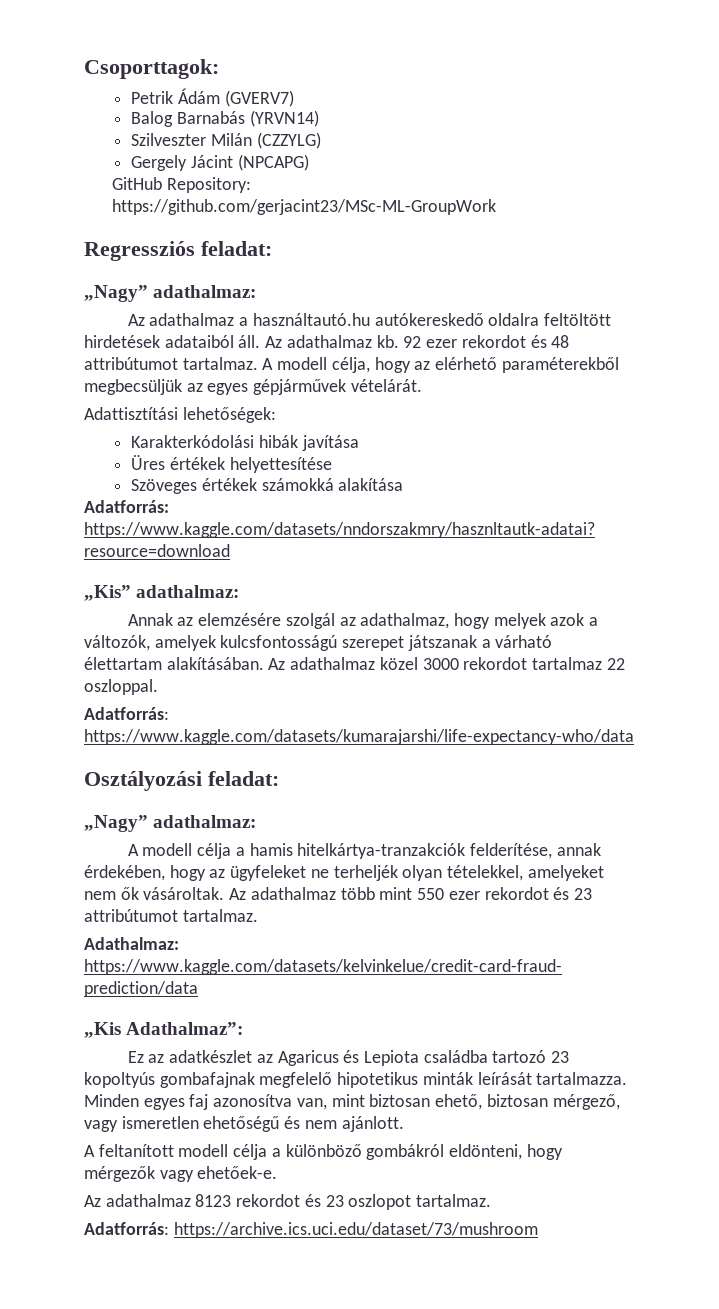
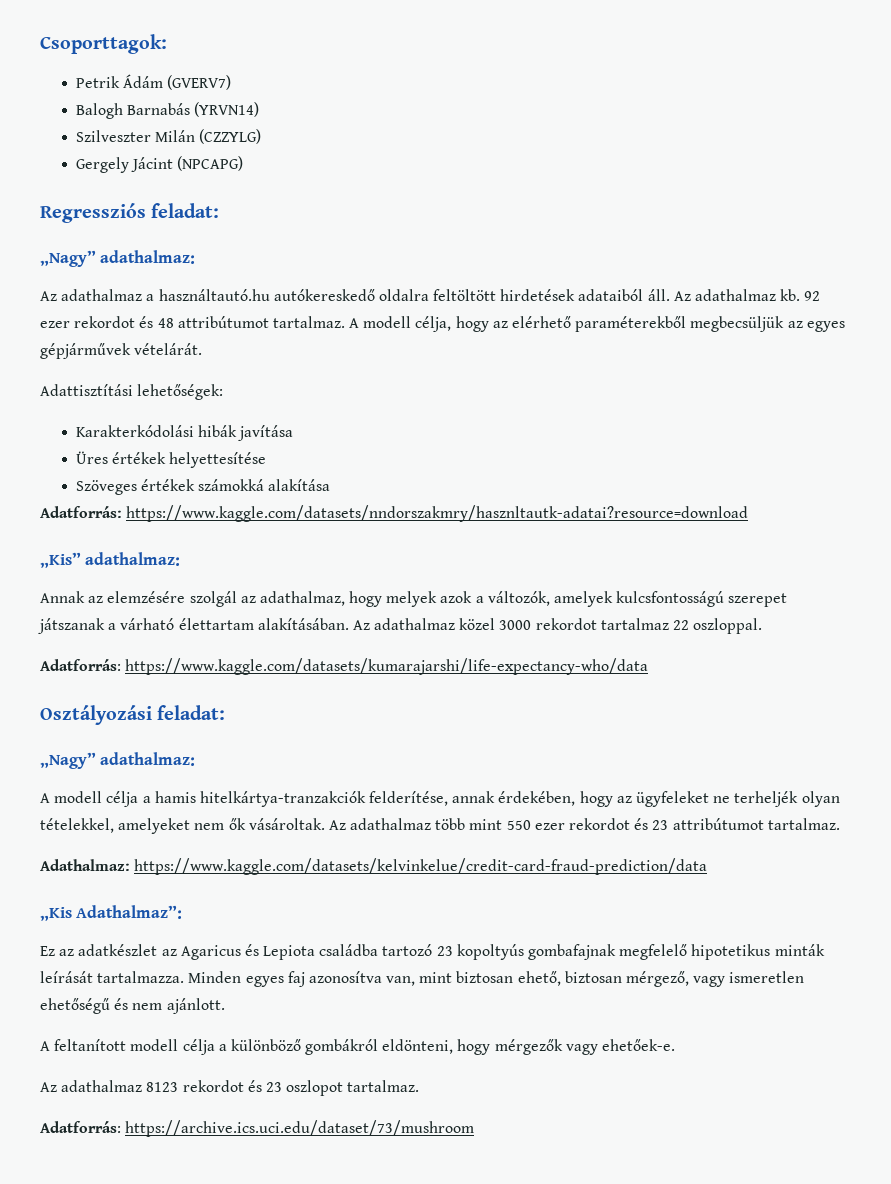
[131,111,174,127] Balog -> [75,103,123,119] Balogh
[111,177,251,193] [111,199,496,215] // GitHub Repository: https://github.com/gerjacint23/MSc-ML-GroupWork -> (244, 163) none

